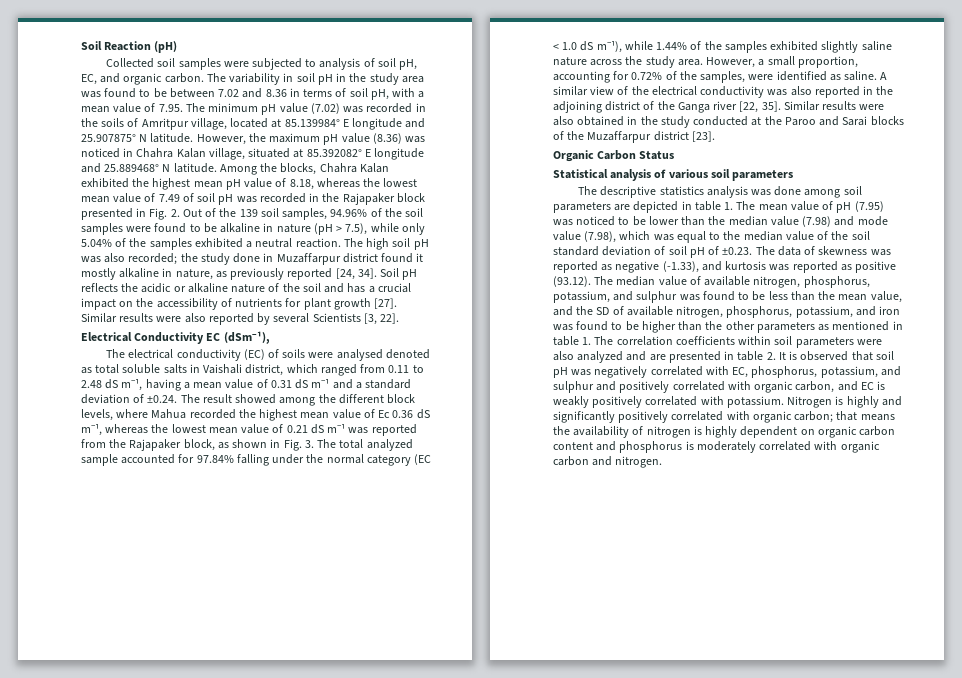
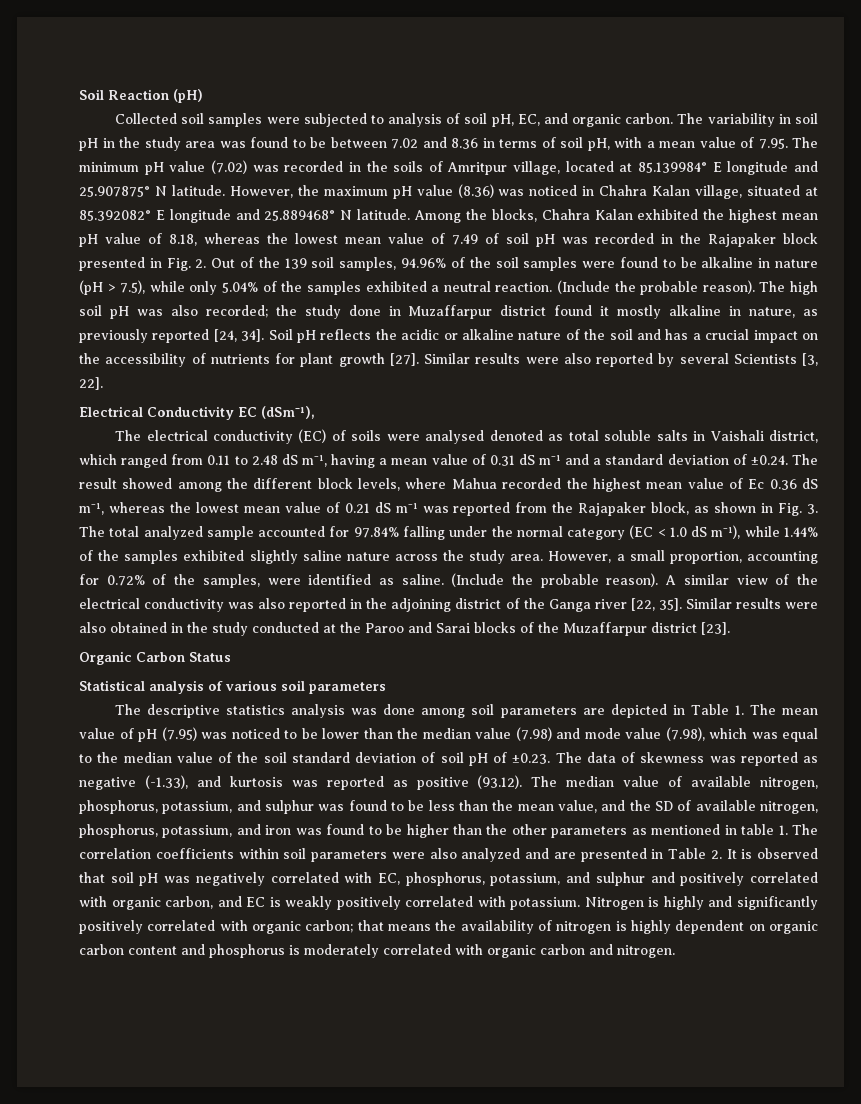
(341, 243) none -> [556,280,755,295] (Include the probable reason).
(878, 76) none -> [451,573,659,588] (Include the probable reason).
[694,201,721,211] table -> [690,704,729,715] Table
[737,351,764,361] table -> [668,848,706,859] Table

